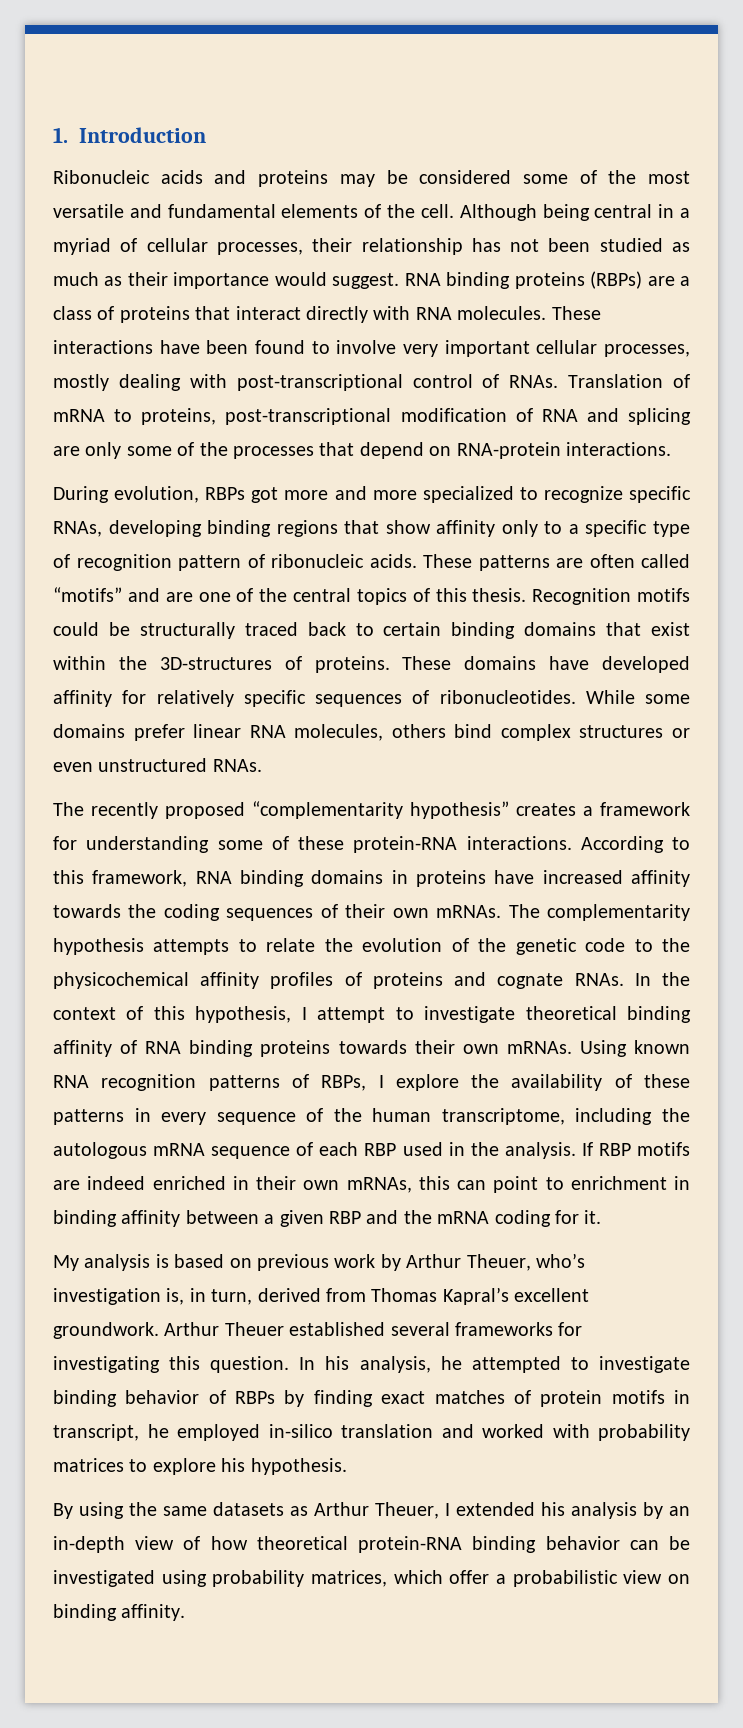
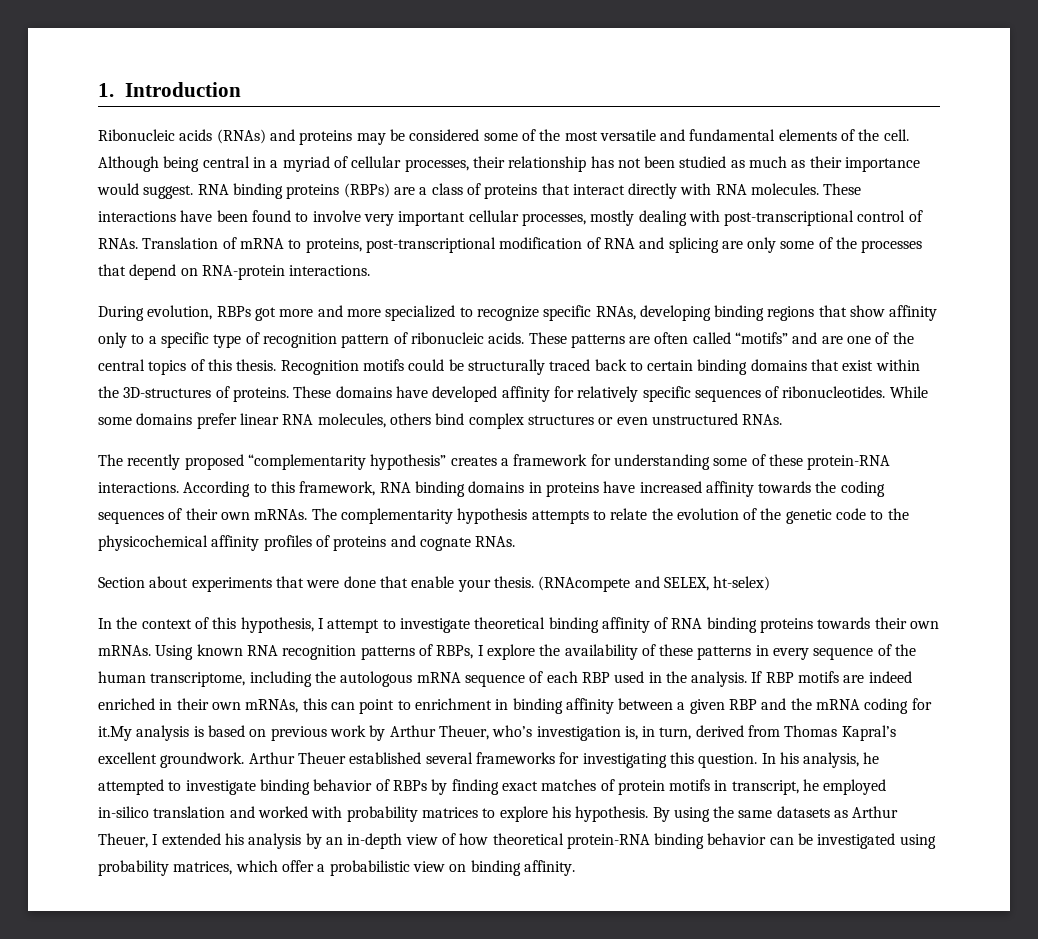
(203, 177) none -> [216,129,266,144] (RNAs)
(624, 979) none -> [98,576,771,592] // Section about experiments that were done that enable your thesis. (RNAcompete and SELEX, ht-selex) //
[584,1210,602,1224] [53,1255,79,1271] it. // My -> [98,726,132,741] it.My
(347, 1466) // -> (649, 814) none

